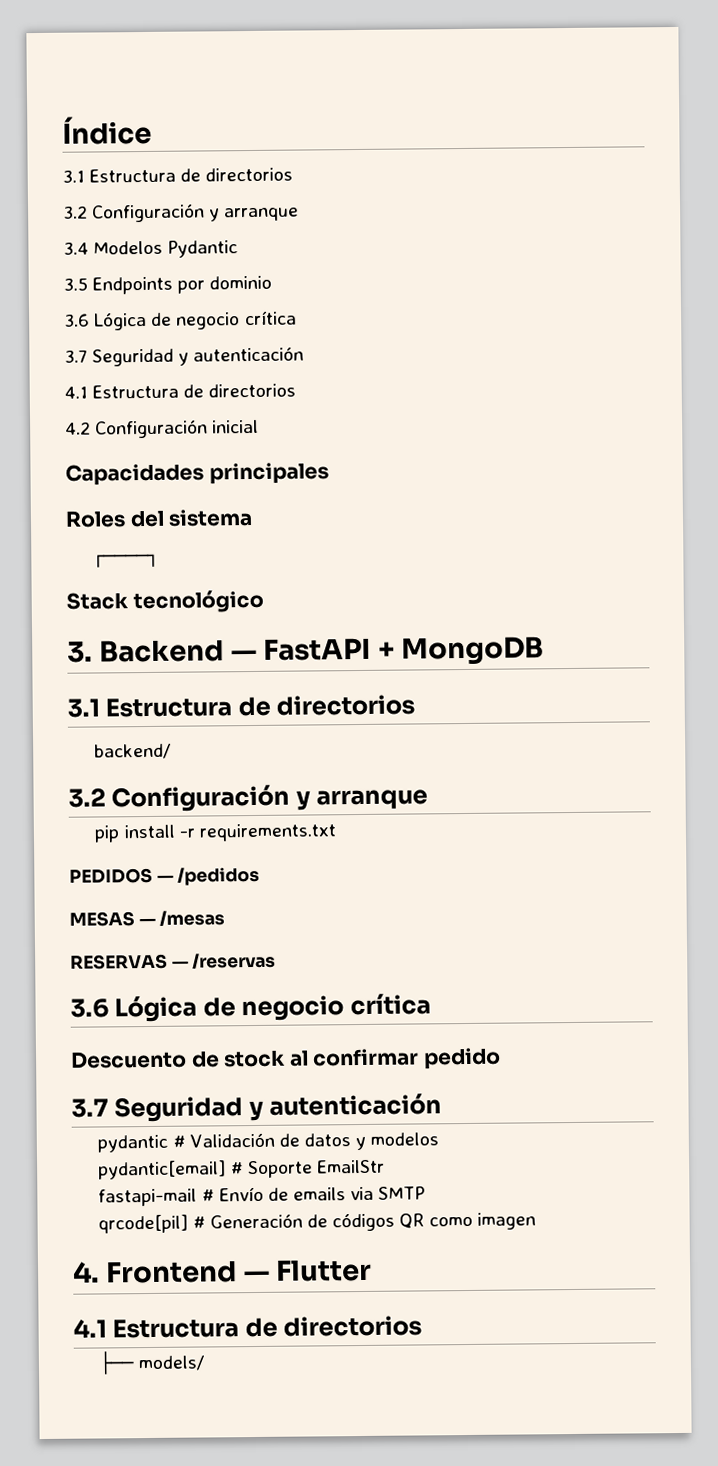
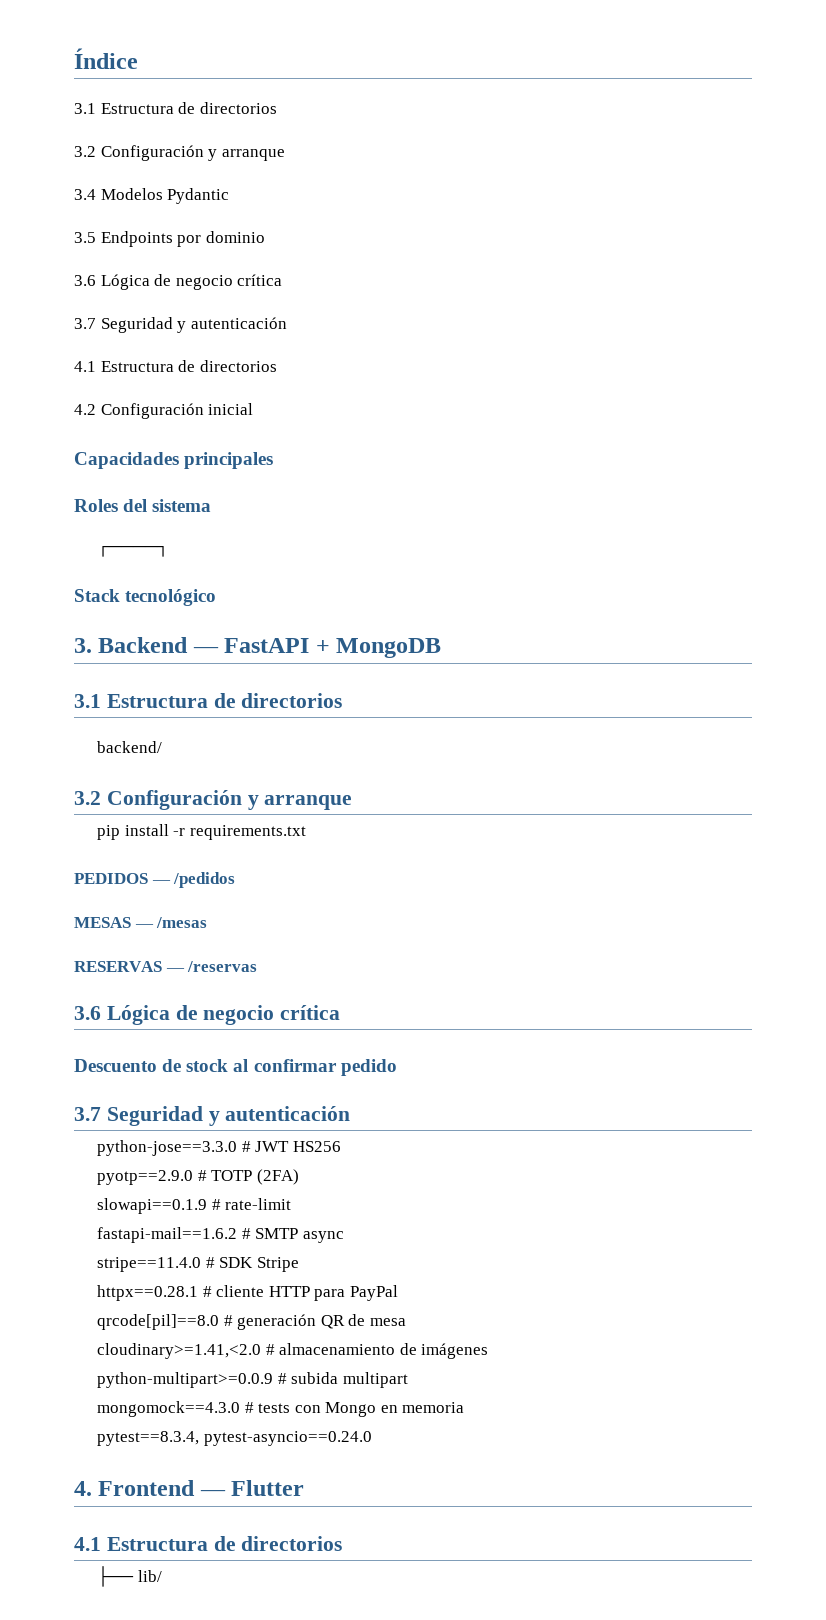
[97,1132,440,1153] [98,1159,385,1180] [98,1186,426,1207] [98,1212,537,1234] pydantic # Validación de datos y modelos // pydantic[email] # Soporte EmailStr // fastapi-mail # Envío de emails via SMTP // qrcode[pil] # Generación de códigos QR como imagen -> [96,1140,341,1156] [96,1169,299,1185] [96,1198,292,1214] [96,1227,344,1243] [96,1257,299,1272] [96,1285,398,1301] [96,1314,406,1330] [96,1343,489,1359] [96,1372,408,1388] [96,1401,465,1417] [96,1431,372,1446] python-jose==3.3.0 # JWT HS256 // pyotp==2.9.0 # TOTP (2FA) // slowapi==0.1.9 # rate-limit // fastapi-mail==1.6.2 # SMTP async // stripe==11.4.0 # SDK Stripe // httpx==0.28.1 # cliente HTTP para PayPal // qrcode[pil]==8.0 # generación QR de mesa // cloudinary>=1.41,<2.0 # almacenamiento de imágenes // python-multipart>=0.0.9 # subida multipart // mongomock==4.3.0 # tests con Mongo en memoria // pytest==8.3.4, pytest-asyncio==0.24.0
[137,1355,206,1372] models/ -> [137,1570,162,1582] lib/

